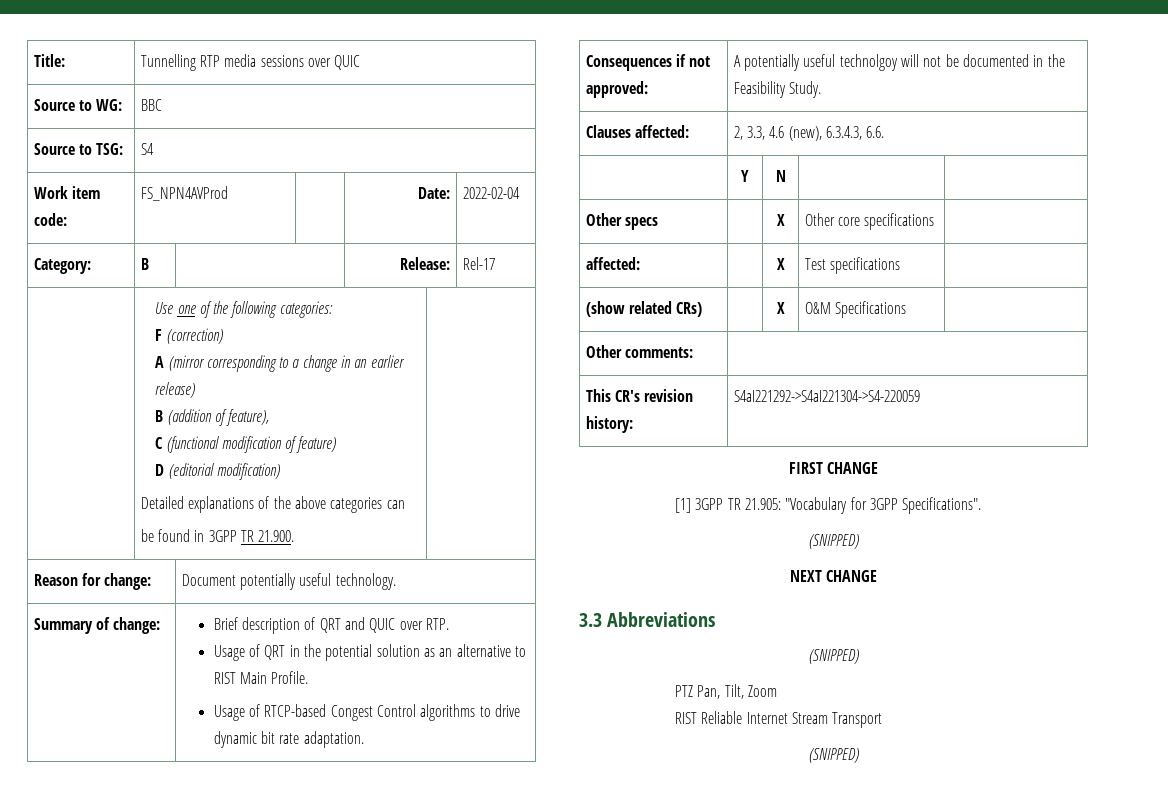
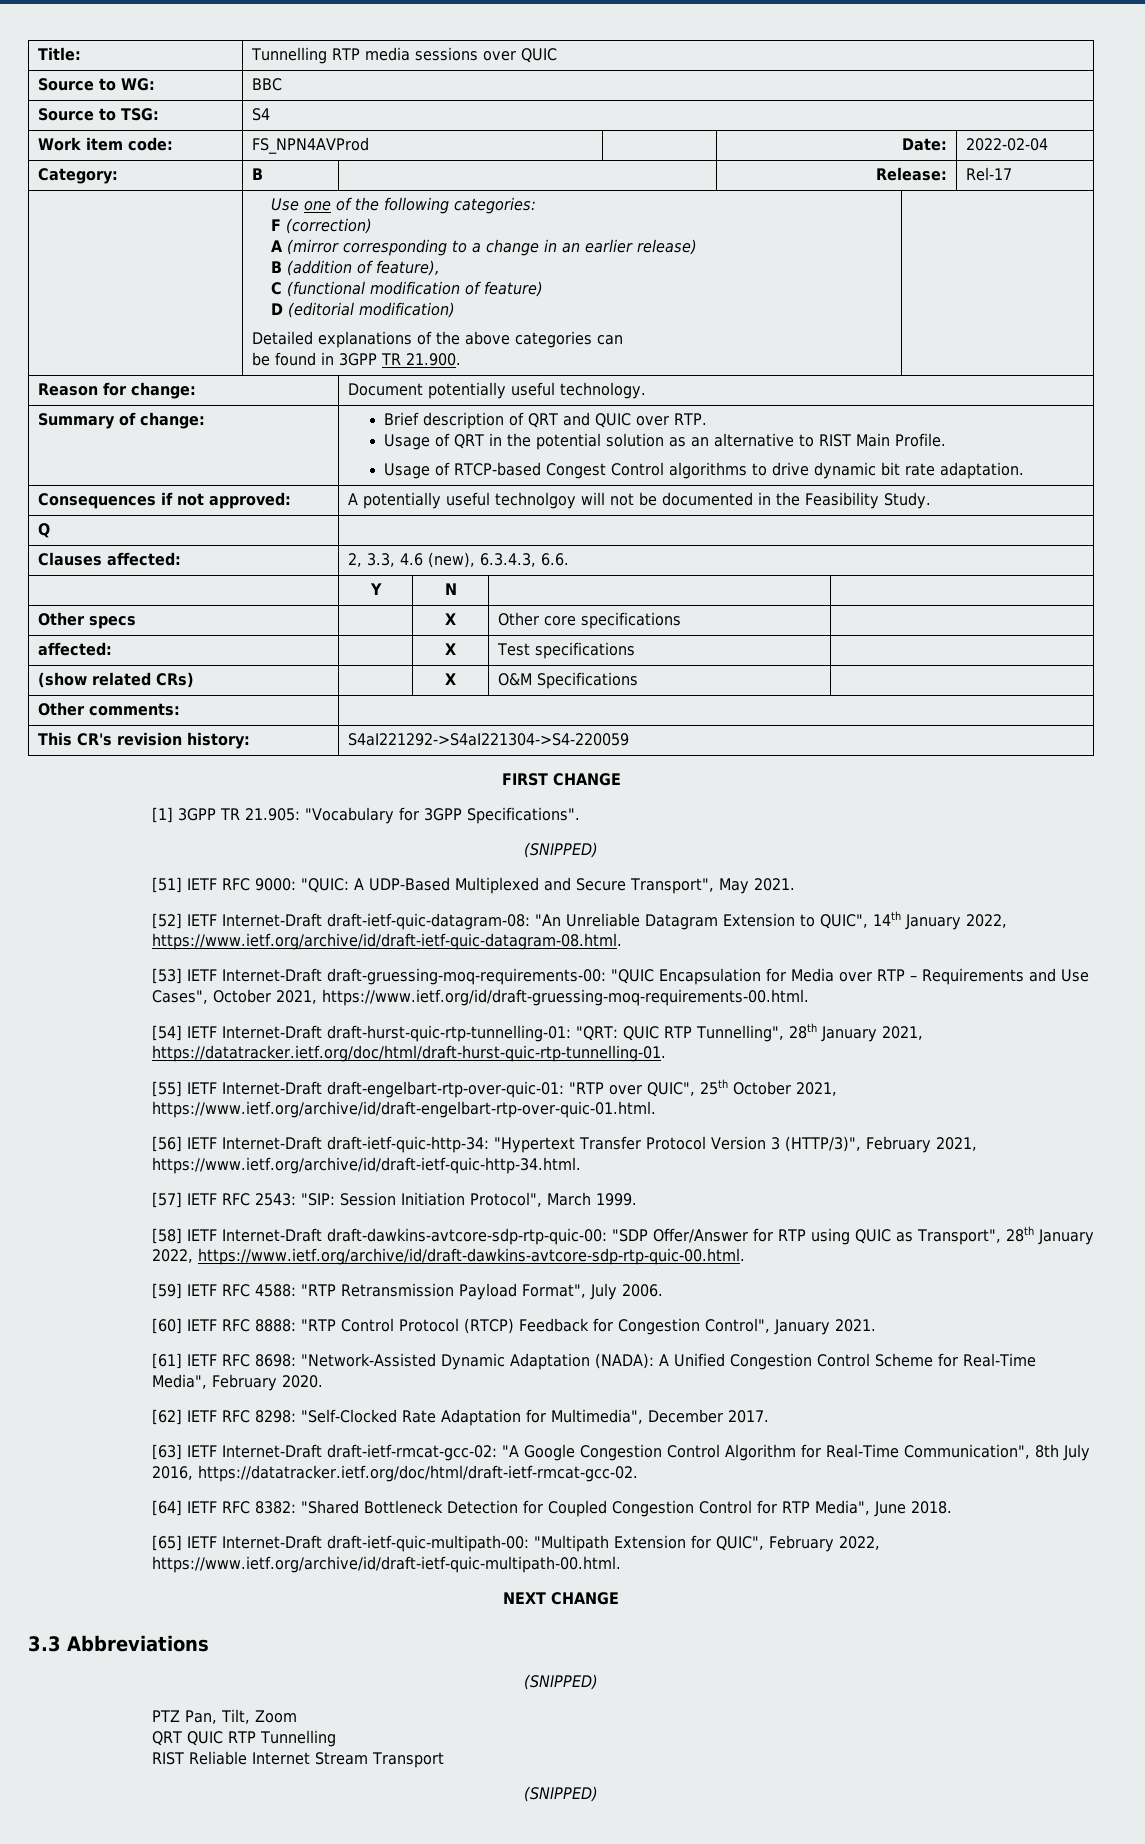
(822, 89) none -> [38,523,51,538] // Q |
(859, 541) none -> [151,877,795,894] [151,911,1007,930] [151,933,622,950] [151,968,1089,985] [151,989,809,1006] [151,1023,923,1042] [151,1045,666,1062] [151,1079,837,1098] [151,1101,656,1118] [151,1136,977,1153] [151,1157,581,1174] [151,1192,637,1208] [151,1226,1094,1245] [151,1248,745,1265] [151,1283,663,1300] [151,1318,876,1335] [151,1353,1036,1370] [151,1374,323,1391] [151,1409,769,1426] [151,1444,1090,1461] [151,1465,638,1482] [151,1500,952,1517] [151,1535,880,1552] [151,1556,621,1573] // [51] IETF RFC 9000: "QUIC: A UDP-Based Multiplexed and Secure Transport", May 2021. // [52] IETF Internet-Draft draft-ietf-quic-datagram-08: "An Unreliable Datagram Extension to QUIC", 14th January 2022, https://www.ietf.org/archive/id/draft-ietf-quic-datagram-08.html. // [53] IETF Internet-Draft draft-gruessing-moq-requirements-00: "QUIC Encapsulation for Media over RTP – Requirements and Use Cases", October 2021, https://www.ietf.org/id/draft-gruessing-moq-requirements-00.html. // [54] IETF Internet-Draft draft-hurst-quic-rtp-tunnelling-01: "QRT: QUIC RTP Tunnelling", 28th January 2021, https://datatracker.ietf.org/doc/html/draft-hurst-quic-rtp-tunnelling-01. // [55] IETF Internet-Draft draft-engelbart-rtp-over-quic-01: "RTP over QUIC", 25th October 2021, https://www.ietf.org/archive/id/draft-engelbart-rtp-over-quic-01.html. // [56] IETF Internet-Draft draft-ietf-quic-http-34: "Hypertext Transfer Protocol Version 3 (HTTP/3)", February 2021, https://www.ietf.org/archive/id/draft-ietf-quic-http-34.html. // [57] IETF RFC 2543: "SIP: Session Initiation Protocol", March 1999. // [58] IETF Internet-Draft draft-dawkins-avtcore-sdp-rtp-quic-00: "SDP Offer/Answer for RTP using QUIC as Transport", 28th January 2022, https://www.ietf.org/archive/id/draft-dawkins-avtcore-sdp-rtp-quic-00.html. // [59] IETF RFC 4588: "RTP Retransmission Payload Format", July 2006. // [60] IETF RFC 8888: "RTP Control Protocol (RTCP) Feedback for Congestion Control", January 2021. // [61] IETF RFC 8698: "Network-Assisted Dynamic Adaptation (NADA): A Unified Congestion Control Scheme for Real-Time Media", February 2020. // [62] IETF RFC 8298: "Self-Clocked Rate Adaptation for Multimedia", December 2017. // [63] IETF Internet-Draft draft-ietf-rmcat-gcc-02: "A Google Congestion Control Algorithm for Real-Time Communication", 8th July 2016, https://datatracker.ietf.org/doc/html/draft-ietf-rmcat-gcc-02. // [64] IETF RFC 8382: "Shared Bottleneck Detection for Coupled Congestion Control for RTP Media", June 2018. // [65] IETF Internet-Draft draft-ietf-quic-multipath-00: "Multipath Extension for QUIC", February 2022, https://www.ietf.org/archive/id/draft-ietf-quic-multipath-00.html.
(777, 691) none -> [151,1730,336,1747] // QRT QUIC RTP Tunnelling

